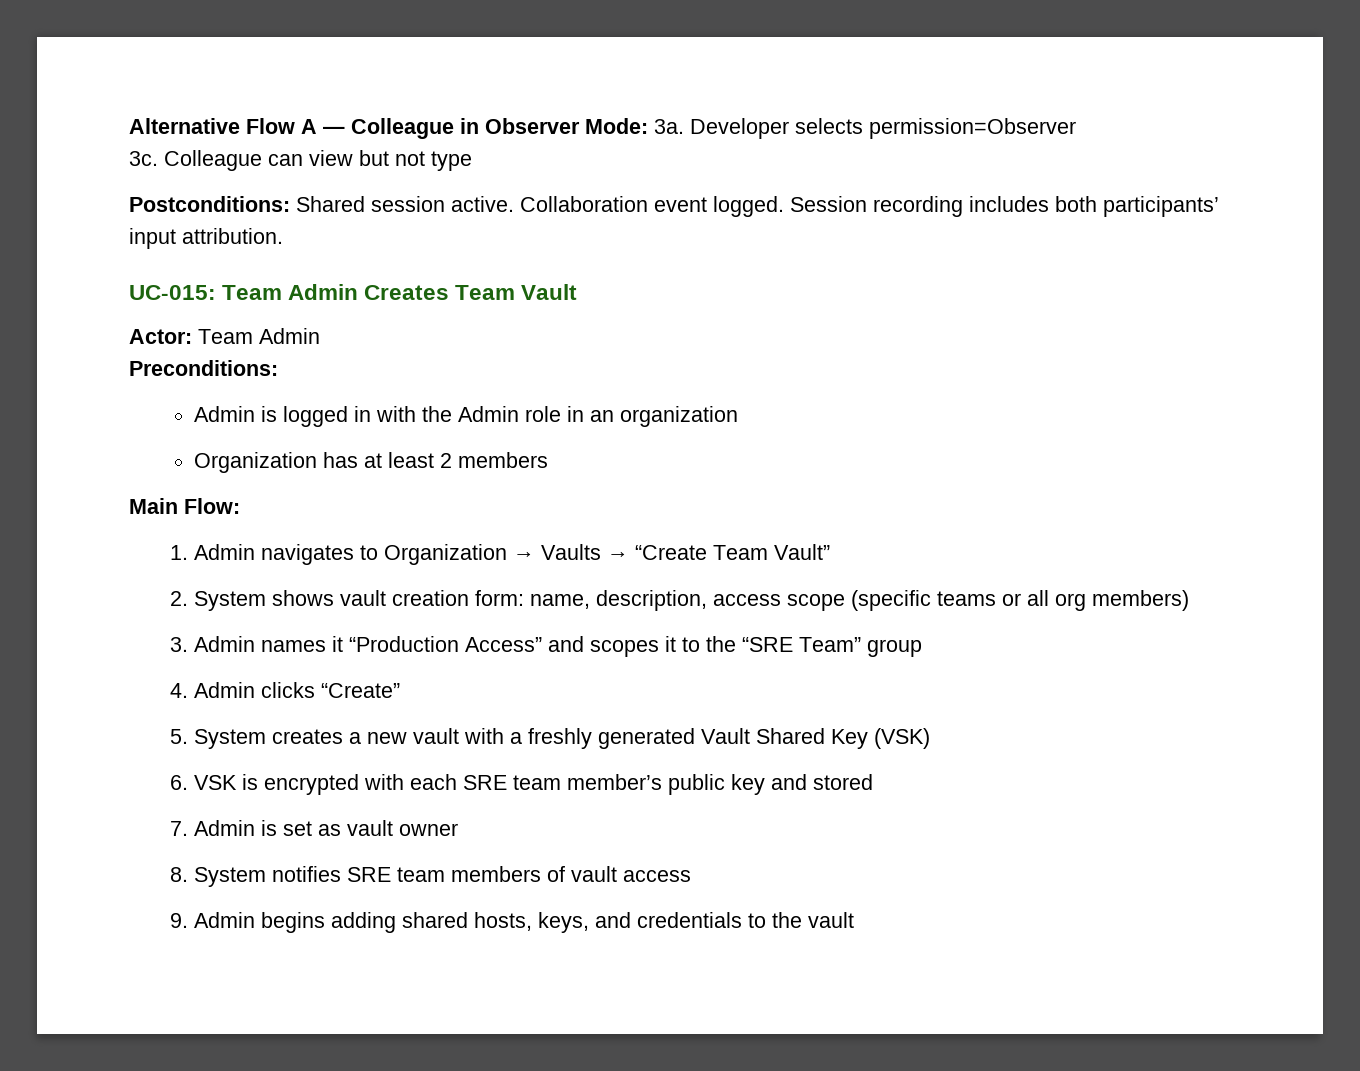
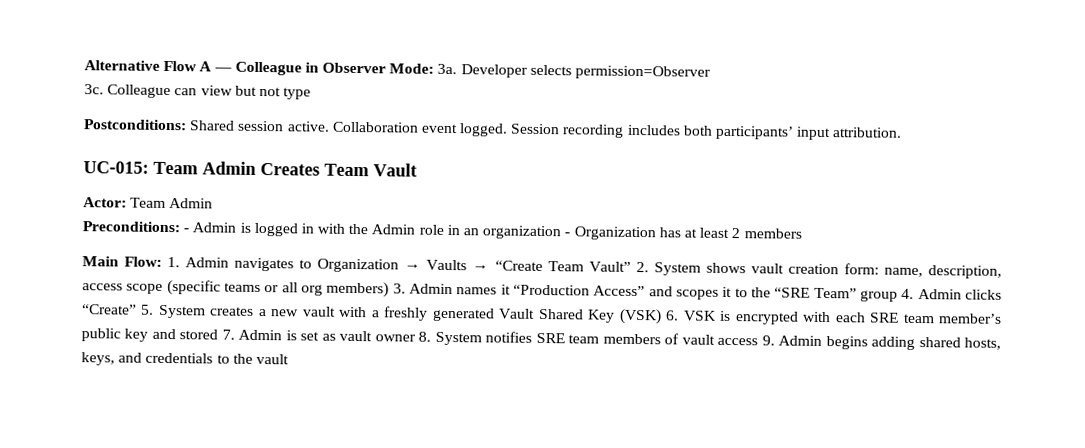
(278, 368) // -> [183,228,190,233] -
(738, 416) // -> [564,232,571,237] -
(240, 506) // -> (163, 261) none
(831, 552) // -> (631, 266) none
(1190, 600) // -> (390, 289) none
(923, 648) // -> (899, 296) none
(401, 690) // -> (137, 309) none
(931, 738) // -> (662, 316) none
(874, 782) // -> (219, 334) none
(459, 829) // -> (416, 338) none
(692, 876) // -> (759, 341) none

